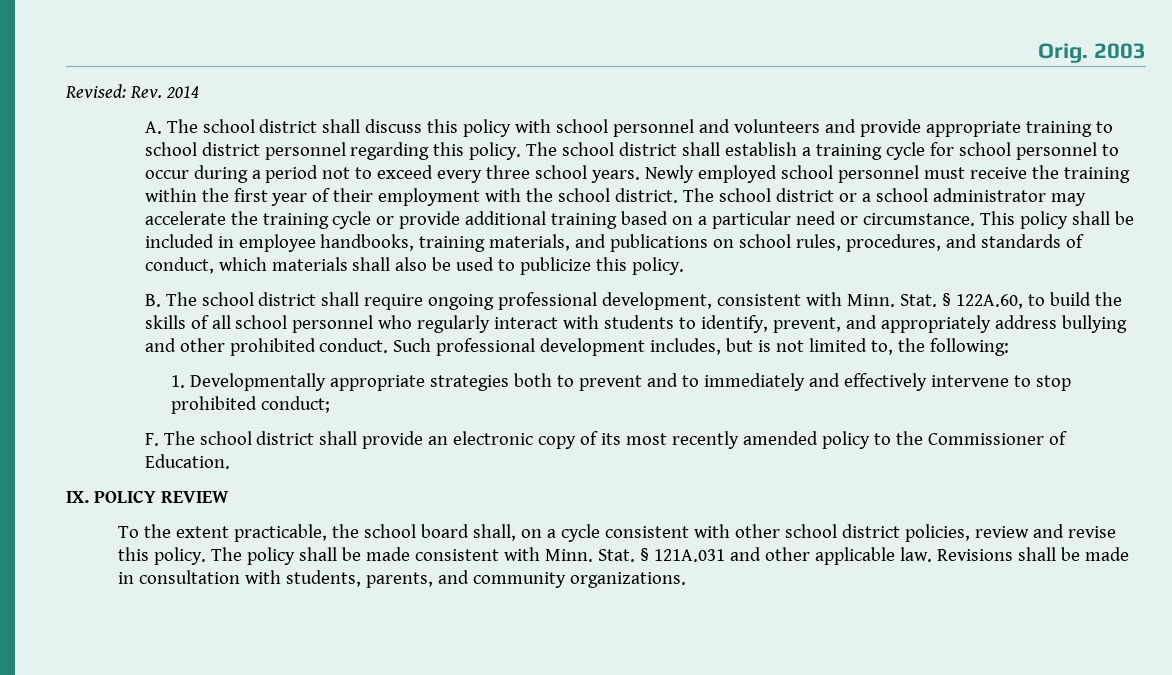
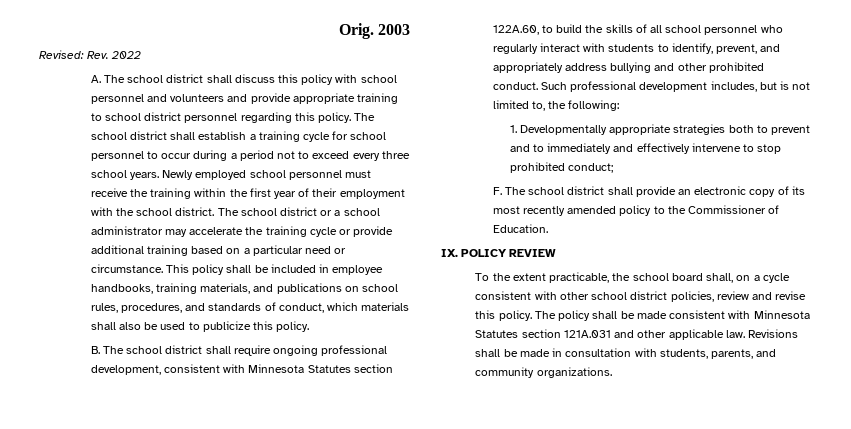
[165,86,199,98] 2014 -> [111,51,142,59] 2022
[847,293,952,307] Minn. Stat. § -> [248,364,393,373] Minnesota Statutes section
[545,548,650,562] Minn. Stat. § -> [753,310,810,319] [475,329,561,338] Minnesota Statutes section

